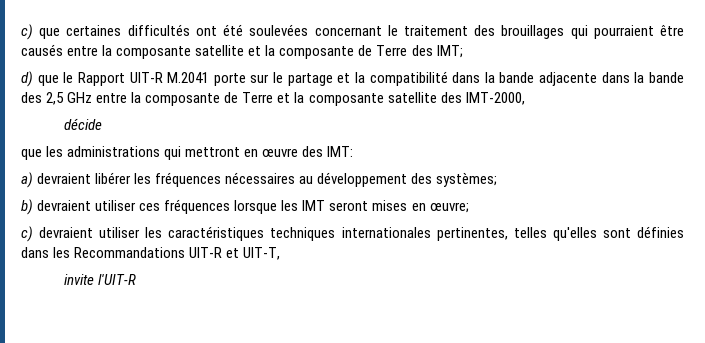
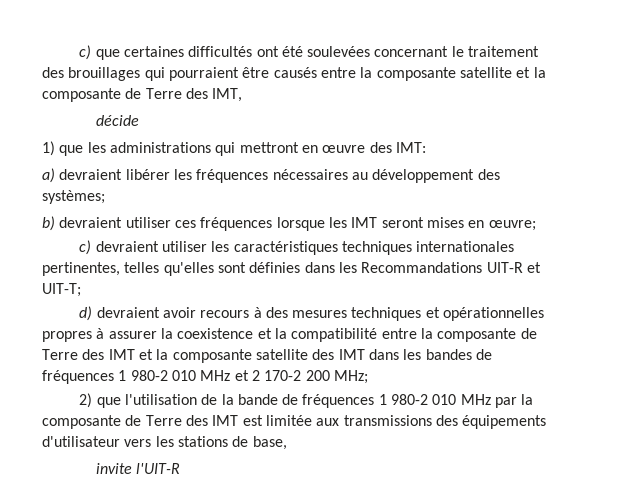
[436,45,463,58] [21,71,685,87] [21,92,525,106] IMT; // d) que le Rapport UIT-R M.2041 porte sur le partage et la compatibilité dans la bande adjacente dans la bande des 2,5 GHz entre la composante de Terre et la composante satellite des IMT-2000, -> [212,88,243,102] IMT,
(102, 124) none -> [42,141,55,156] 1)
[243,247,281,260] UIT-T, -> [42,283,81,297] [79,306,545,321] [42,328,537,342] [42,349,492,363] [42,370,368,384] [79,393,534,408] [42,415,547,429] [42,436,287,450] UIT-T; // d) devraient avoir recours à des mesures techniques et opérationnelles propres à assurer la coexistence et la compatibilité entre la composante de Terre des IMT et la composante satellite des IMT dans les bandes de fréquences 1 980-2 010 MHz et 2 170-2 200 MHz; // 2) que l'utilisation de la bande de fréquences 1 980-2 010 MHz par la composante de Terre des IMT est limitée aux transmissions des équipements d'utilisateur vers les stations de base,

